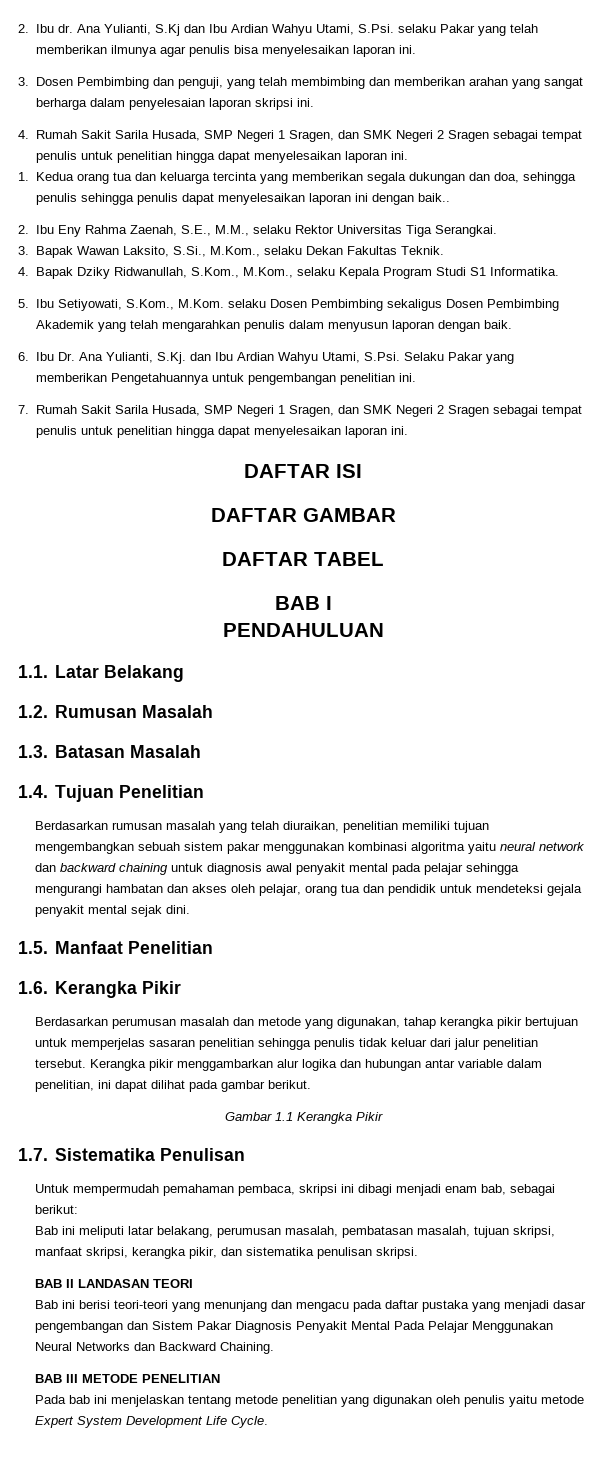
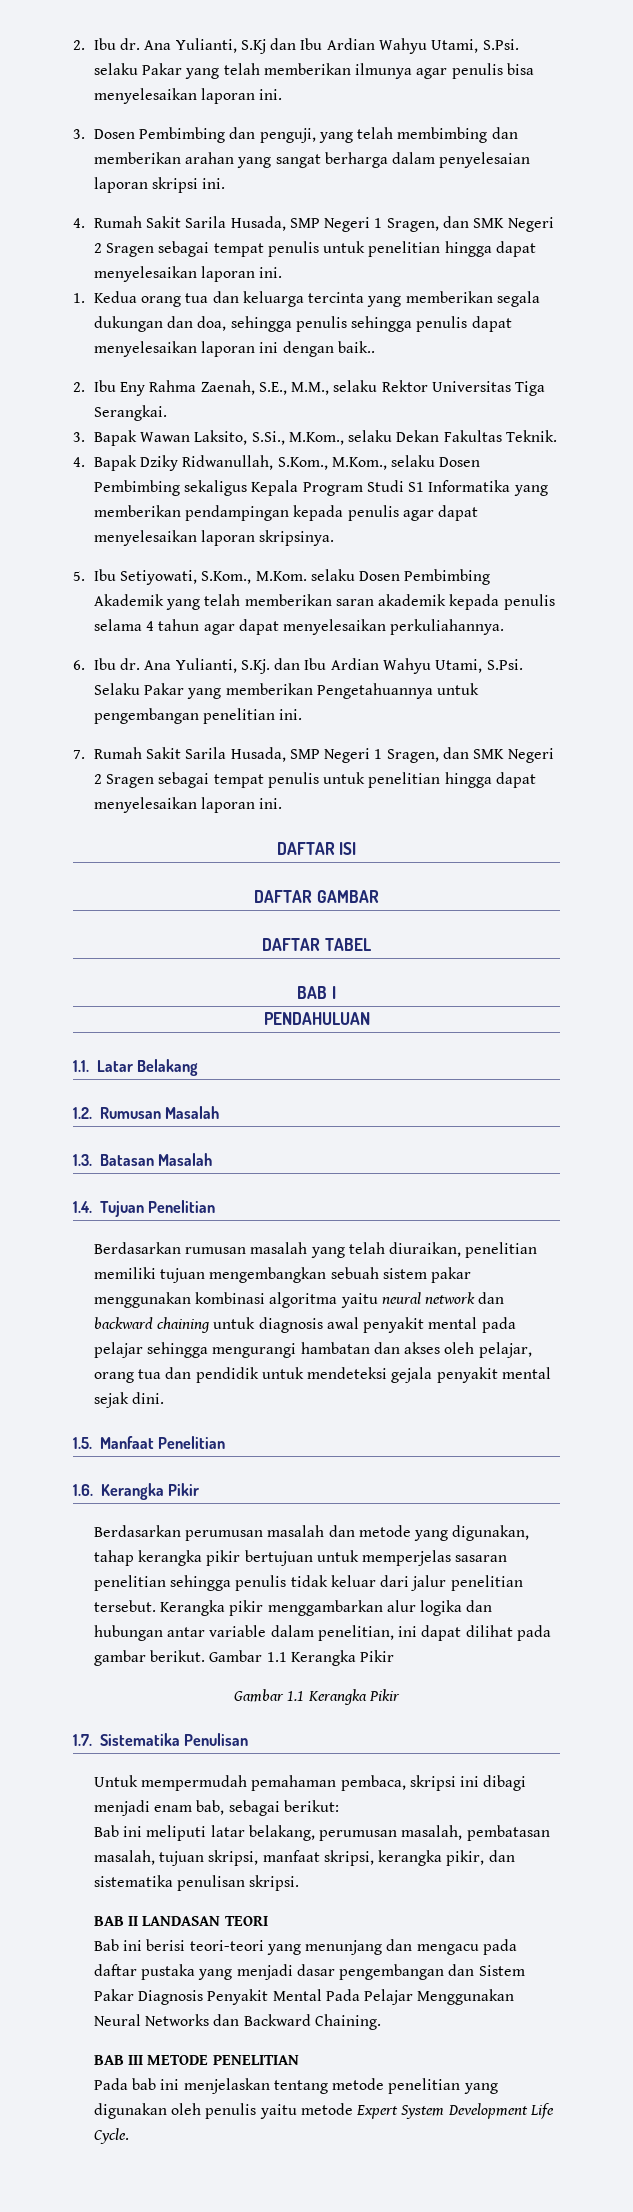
(335, 271) none -> [439,457,481,467] [93,480,247,496] Dosen Pembimbing sekaligus
[489,267,559,276] Informatika. -> [428,480,548,496] [93,505,479,521] [93,530,335,546] Informatika yang memberikan pendampingan kepada penulis agar dapat menyelesaikan laporan skripsinya.
[386,299,559,311] [35,320,512,332] sekaligus Dosen Pembimbing Akademik yang telah mengarahkan penulis dalam menyusun laporan dengan baik. -> [93,594,555,610] [93,619,505,635] Akademik yang telah memberikan saran akademik kepada penulis selama 4 tahun agar dapat menyelesaikan perkuliahannya.
[57,352,75,361] Dr. -> [119,658,140,670] dr.
(311, 1084) none -> [209,1650,395,1666] Gambar 1.1 Kerangka Pikir

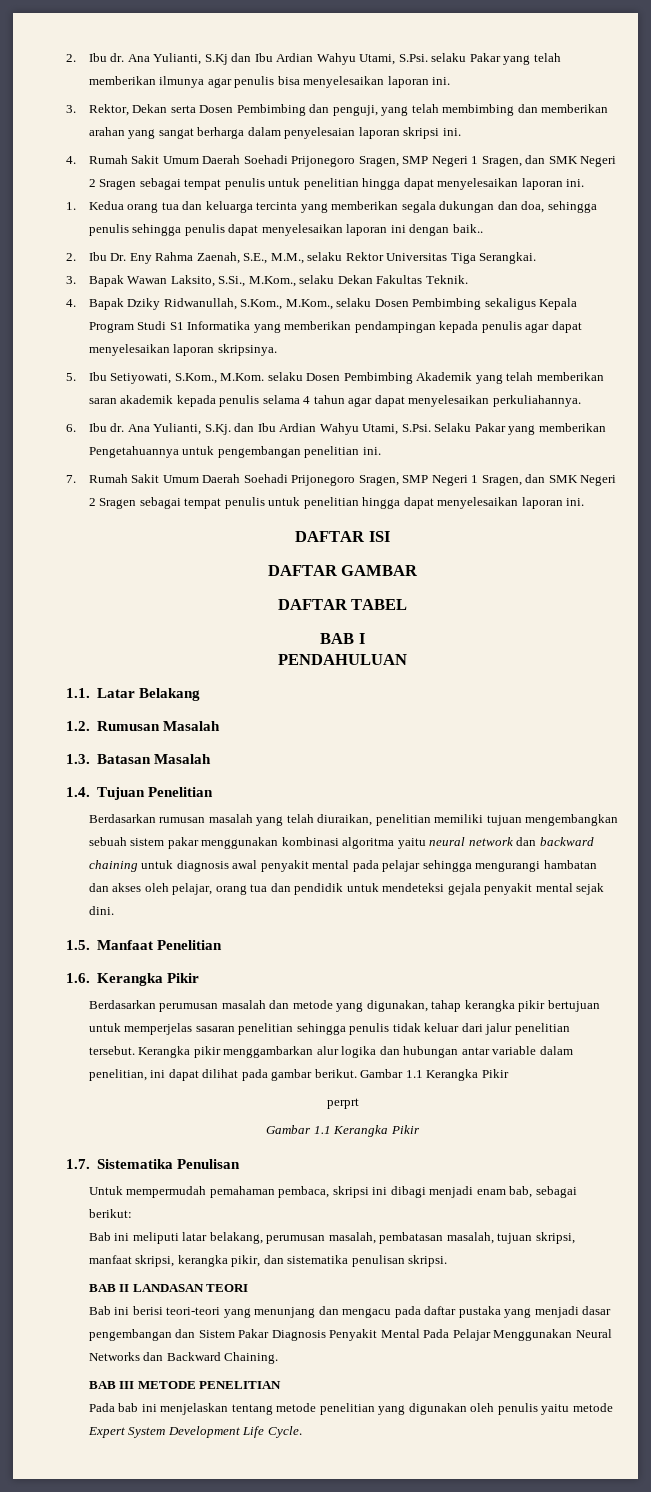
(85, 134) none -> [88,104,196,116] Rektor, Dekan serta
[185,216,286,231] Sarila Husada, -> [162,155,399,167] Umum Daerah Soehadi Prijonegoro Sragen,
(116, 386) none -> [110,253,127,261] Dr.
[185,747,286,762] Sarila Husada, -> [162,474,399,486] Umum Daerah Soehadi Prijonegoro Sragen,
(395, 1656) none -> [326,1098,359,1109] // perprt

